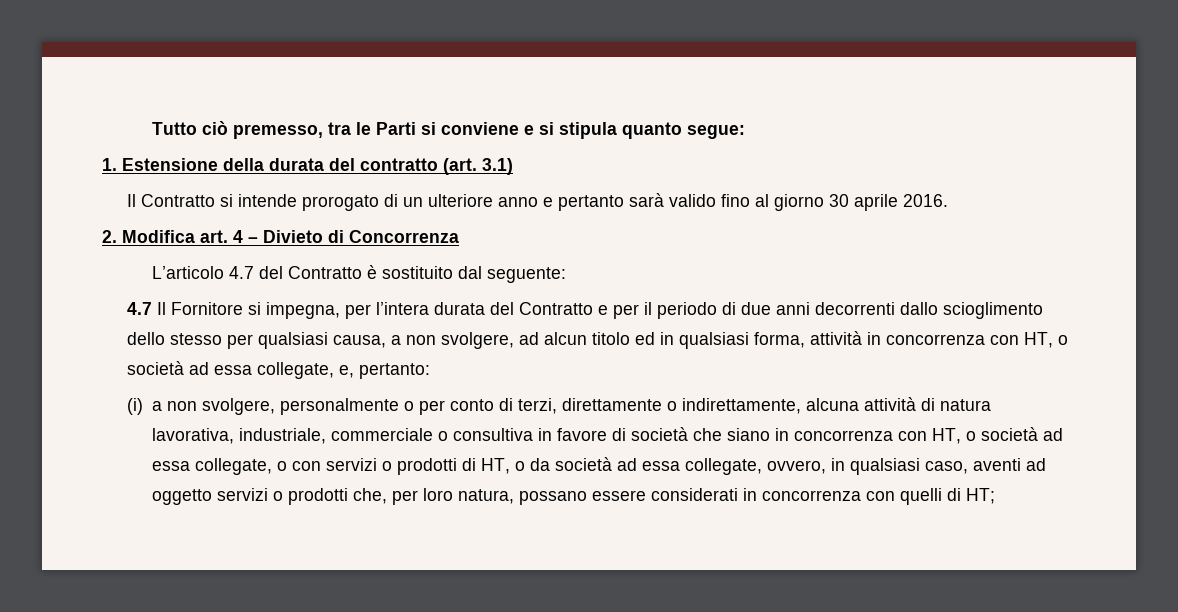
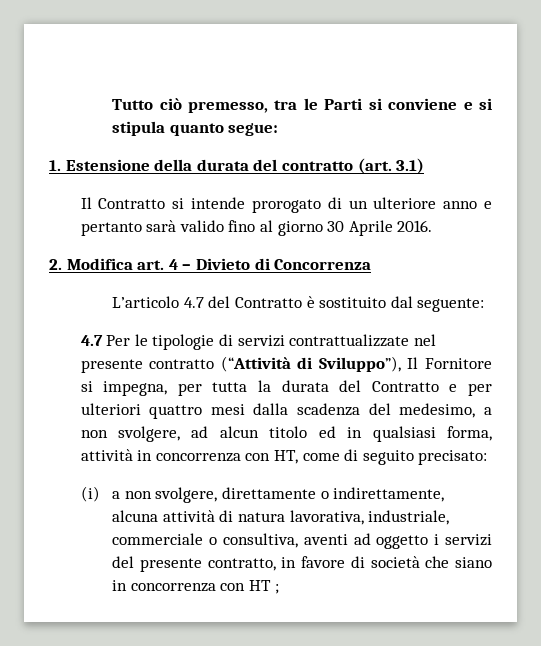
[854,194,899,211] aprile -> [348,220,393,236] Aprile
(153, 308) none -> [106,334,436,350] [80,356,401,373] Per le tipologie di servizi contrattualizzate nel presente contratto (“Attività di Sviluppo”),
[376,302,430,315] l’intera -> [212,380,272,392] tutta la
[644,302,1044,319] [127,332,387,349] il periodo di due anni decorrenti dallo scioglimento dello stesso per qualsiasi causa, -> [80,403,476,419] ulteriori quattro mesi dalla scadenza del medesimo,
[1058,335,1069,345] [127,361,431,379] [127,398,558,415] o società ad essa collegate, e, pertanto: // (i) a non svolgere, personalmente o per conto di terzi, -> [302,449,488,465] [80,486,218,503] come di seguito precisato: // (i) a non svolgere,
[453,428,534,441] consultiva -> [222,533,492,549] [112,556,276,572] consultiva, aventi ad oggetto i servizi del presente contratto,
[932,427,1064,444] [152,457,1047,475] [152,488,996,505] HT, o società ad essa collegate, o con servizi o prodotti di HT, o da società ad essa collegate, ovvero, in qualsiasi caso, aventi ad oggetto servizi o prodotti che, per loro natura, possano essere considerati in concorrenza con quelli di HT; -> [248,580,279,594] HT ;

